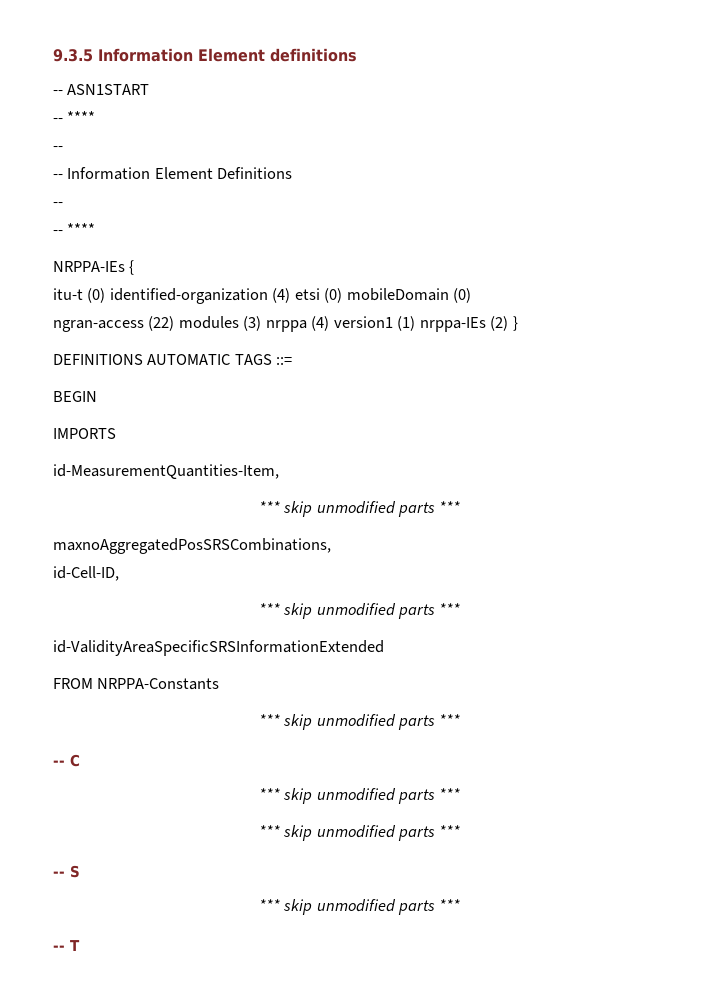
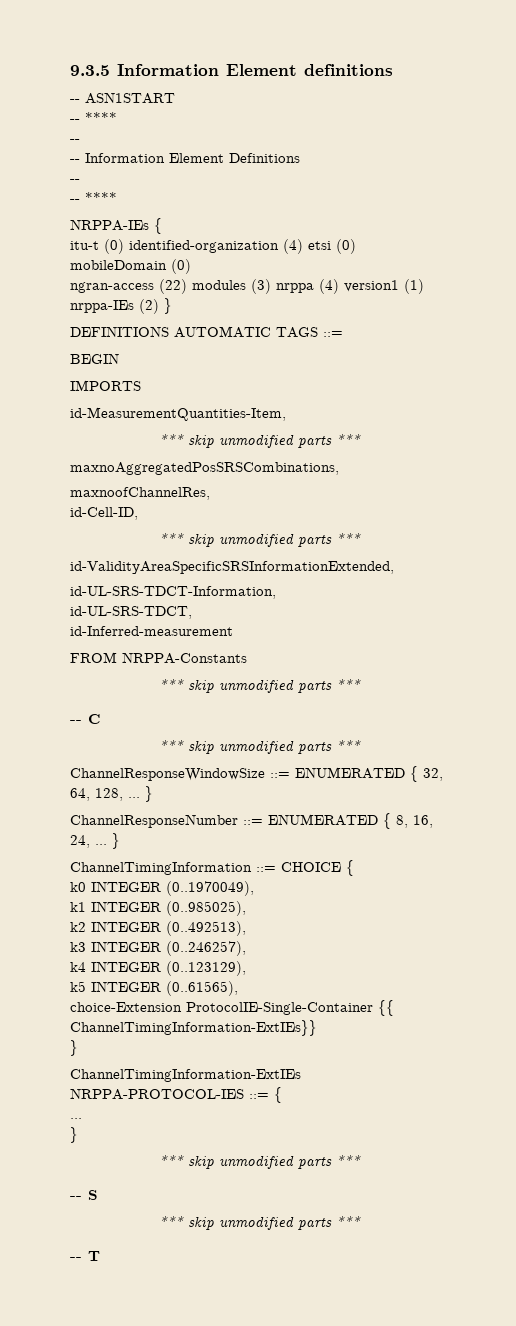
(331, 546) none -> [70,487,210,500] // maxnoofChannelRes,
[53,640,384,656] id-ValidityAreaSpecificSRSInformationExtended -> [70,561,394,574] [70,586,276,599] [70,606,192,619] [70,626,233,636] id-ValidityAreaSpecificSRSInformationExtended, // id-UL-SRS-TDCT-Information, // id-UL-SRS-TDCT, // id-Inferred-measurement
(461, 794) none -> [70,766,443,782] [70,786,153,802] [70,813,433,829] [70,833,120,849] [70,860,354,876] [70,881,254,896] [70,901,246,916] [70,921,246,936] [70,941,246,956] [70,961,246,976] [70,981,238,996] [70,1000,394,1016] [70,1020,317,1036] [70,1040,78,1056] [70,1069,301,1082] [70,1087,282,1103] [70,1118,82,1119] [70,1127,78,1143] // ChannelResponseWindowSize ::= ENUMERATED { 32, 64, 128, ... } // ChannelResponseNumber ::= ENUMERATED { 8, 16, 24, ... } // ChannelTimingInformation ::= CHOICE { // k0 INTEGER (0..1970049), // k1 INTEGER (0..985025), // k2 INTEGER (0..492513), // k3 INTEGER (0..246257), // k4 INTEGER (0..123129), // k5 INTEGER (0..61565), // choice-Extension ProtocolIE-Single-Container {{ ChannelTimingInformation-ExtIEs}} // } // ChannelTimingInformation-ExtIEs NRPPA-PROTOCOL-IES ::= { // ... // }

